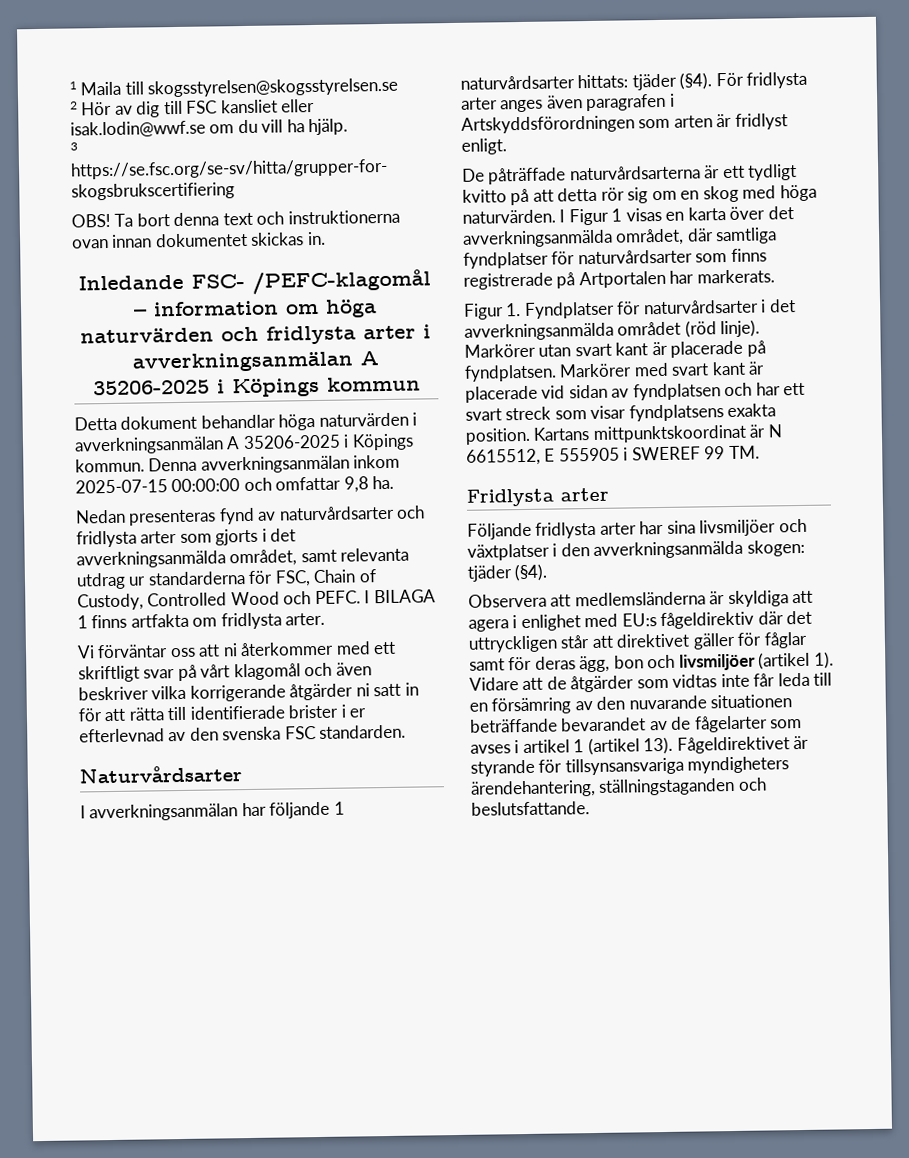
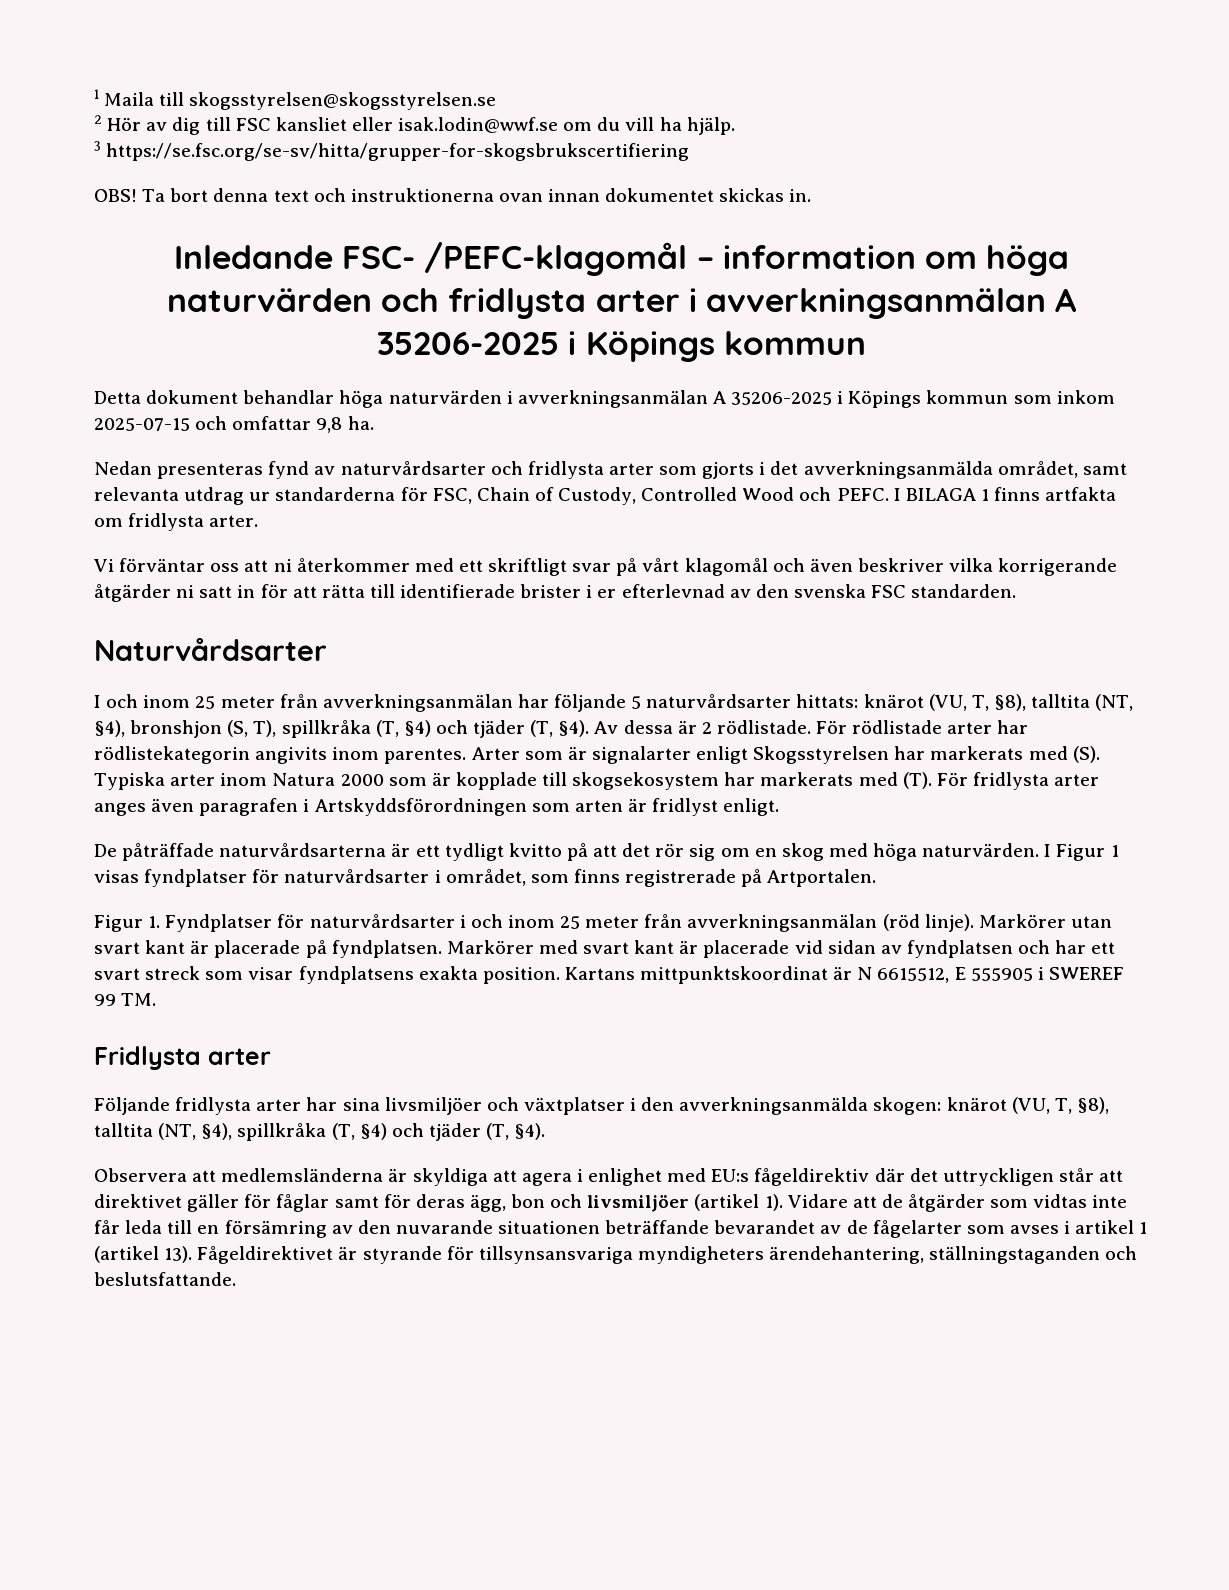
[75,455,350,474] kommun. Denna avverkningsanmälan -> [926,390,1052,404] kommun som
[171,478,241,493] 00:00:00 -> (190, 424) none
(86, 812) none -> [106,694,318,709] och inom 25 meter från
[333,801,345,815] 1 -> [631,696,642,709] 5
[631,72,713,91] tjäder (§4). -> [863,694,1134,711] [94,720,1029,738] [94,746,1100,764] [94,772,932,790] knärot (VU, T, §8), talltita (NT, §4), bronshjon (S, T), spillkråka (T, §4) och tjäder (T, §4). Av dessa är 2 rödlistade. För rödlistade arter har rödlistekategorin angivits inom parentes. Arter som är signalarter enligt Skogsstyrelsen har markerats med (S). Typiska arter inom Natura 2000 som är kopplade till skogsekosystem har markerats med (T).
[557,187,598,202] detta -> [622,843,651,857] det
[665,206,794,221] [462,227,778,248] en karta över det avverkningsanmälda området, där samtliga -> (139, 876) none
(693, 257) none -> [434,869,526,886] i området,
[578,269,775,289] Artportalen har markerats. -> [767,869,877,887] Artportalen.
[768,299,796,313] [464,321,682,341] det avverkningsanmälda området -> [470,914,878,932] och inom 25 meter från avverkningsanmälan
[467,563,549,582] tjäder (§4). -> [946,1097,1109,1114] [94,1123,546,1141] knärot (VU, T, §8), talltita (NT, §4), spillkråka (T, §4) och tjäder (T, §4).

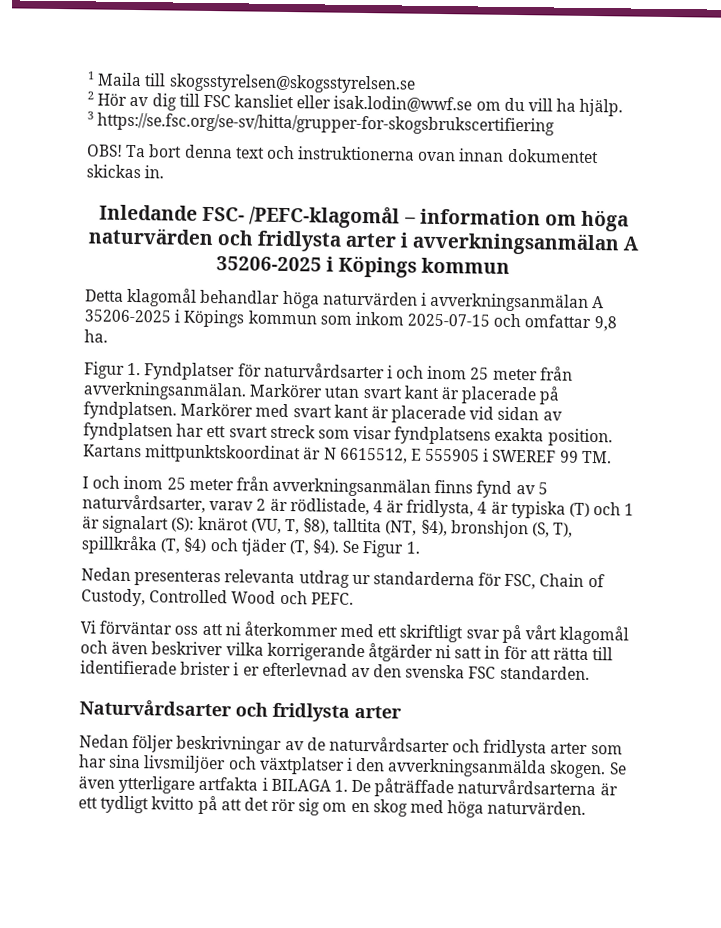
[146,390,239,404] dokument -> [127,287,198,307] klagomål
[94,461,1127,479] Nedan presenteras fynd av naturvårdsarter och fridlysta arter som gjorts i det avverkningsanmälda området, samt -> [84,361,573,381] [83,381,561,405] [83,401,562,424] [83,422,613,447] [83,444,612,464] [82,475,548,498] [82,494,635,519] [82,515,574,539] [81,535,420,558] [81,567,222,587] Figur 1. Fyndplatser för naturvårdsarter i och inom 25 meter från avverkningsanmälan. Markörer utan svart kant är placerade på fyndplatsen. Markörer med svart kant är placerade vid sidan av fyndplatsen har ett svart streck som visar fyndplatsens exakta position. Kartans mittpunktskoordinat är N 6615512, E 555905 i SWEREF 99 TM. // I och inom 25 meter från avverkningsanmälan finns fynd av 5 naturvårdsarter, varav 2 är rödlistade, 4 är fridlysta, 4 är typiska (T) och 1 är signalart (S): knärot (VU, T, §8), talltita (NT, §4), bronshjon (S, T), spillkråka (T, §4) och tjäder (T, §4). Se Figur 1. // Nedan presenteras
[893,487,1117,501] [94,513,259,531] I BILAGA 1 finns artfakta om fridlysta arter. -> (354, 598) none
[94,694,1134,712] [94,720,1029,738] [94,746,1100,764] [94,772,1100,790] [94,798,780,816] // I och inom 25 meter från avverkningsanmälan har följande 5 naturvårdsarter hittats: knärot (VU, T, §8), talltita (NT, §4), bronshjon (S, T), spillkråka (T, §4) och tjäder (T, §4). Av dessa är 2 rödlistade. För rödlistade arter har rödlistekategorin angivits inom parentes. Arter som är signalarter enligt Skogsstyrelsen har markerats med (S). Typiska arter inom Natura 2000 som är kopplade till skogsekosystem har markerats med (T). För fridlysta arter anges även paragrafen i Artskyddsförordningen som arten är fridlyst enligt. // -> [235,702,402,722] [79,734,623,758] [79,754,627,779] [78,775,348,794] och fridlysta arter // Nedan följer beskrivningar av de naturvårdsarter och fridlysta arter som har sina livsmiljöer och växtplatser i den avverkningsanmälda skogen. Se även ytterligare artfakta i BILAGA 1.
[1044,844,1119,861] [94,869,877,887] [94,914,1112,932] [94,940,1116,958] [94,966,1124,984] [94,993,157,1006] [94,1046,271,1070] [94,1097,1109,1115] [94,1123,546,1141] [94,1168,1124,1186] [94,1194,1128,1212] [94,1220,1148,1238] [94,1246,1138,1264] [94,1272,236,1286] I Figur 1 visas fyndplatser för naturvårdsarter i området, som finns registrerade på Artportalen. // Figur 1. Fyndplatser för naturvårdsarter i och inom 25 meter från avverkningsanmälan (röd linje). Markörer utan svart kant är placerade på fyndplatsen. Markörer med svart kant är placerade vid sidan av fyndplatsen och har ett svart streck som visar fyndplatsens exakta position. Kartans mittpunktskoordinat är N 6615512, E 555905 i SWEREF 99 TM. // Fridlysta arter // Följande fridlysta arter har sina livsmiljöer och växtplatser i den avverkningsanmälda skogen: knärot (VU, T, §8), talltita (NT, §4), spillkråka (T, §4) och tjäder (T, §4). // Observera att medlemsländerna är skyldiga att agera i enlighet med EU:s fågeldirektiv där det uttryckligen står att direktivet gäller för fåglar samt för deras ägg, bon och livsmiljöer (artikel 1). Vidare att de åtgärder som vidtas inte får leda till en försämring av den nuvarande situationen beträffande bevarandet av de fågelarter som avses i artikel 1 (artikel 13). Fågeldirektivet är styrande för tillsynsansvariga myndigheters ärendehantering, ställningstaganden och beslutsfattande. -> (587, 807) none

